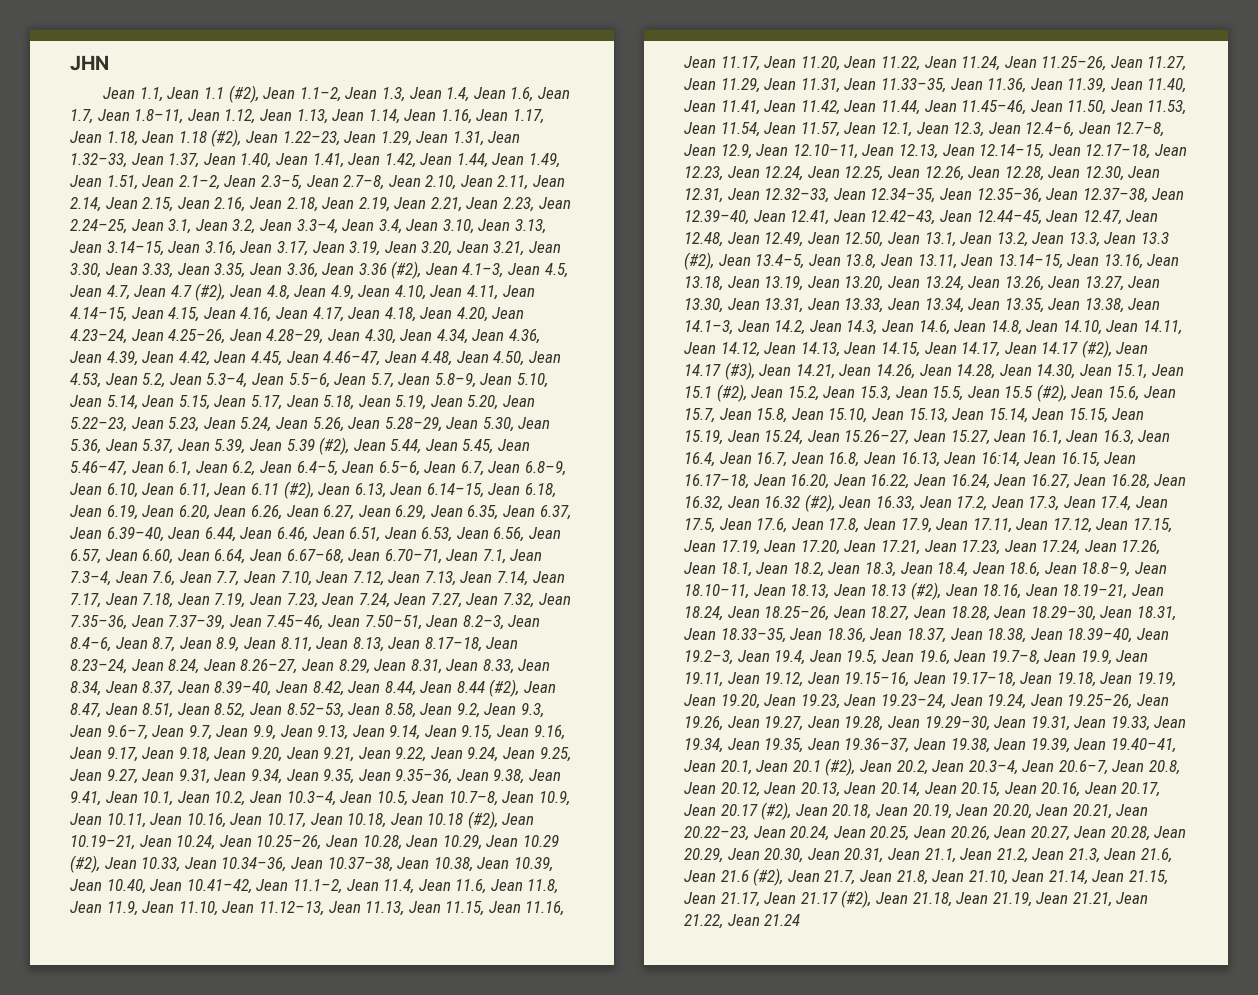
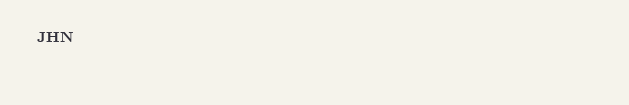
[103,85,570,103] [70,109,545,124] [70,129,521,147] [70,153,561,168] [70,175,566,190] [70,197,571,212] [70,219,547,234] [70,241,562,256] [70,261,568,279] [70,283,535,301] [70,307,525,322] [70,329,540,344] [70,351,562,366] [70,373,549,388] [70,395,536,410] [70,417,551,432] [70,437,531,455] [70,461,567,476] [70,481,557,499] [70,505,571,520] [70,527,562,542] [70,549,543,564] [70,571,565,586] [70,593,571,608] [70,615,541,630] [70,637,519,652] [70,659,551,674] [70,679,557,697] [70,703,545,718] [70,725,565,740] [70,747,571,762] [70,769,562,784] [70,791,571,806] [70,811,535,829] [70,835,559,850] [70,855,553,873] [70,879,559,894] [70,901,565,916] [684,56,1187,71] [684,78,1187,93] [684,100,1187,115] [684,122,1165,137] [684,144,1187,159] [684,166,1161,181] [684,188,1185,203] [684,210,1159,225] [684,232,1170,247] [684,252,1180,270] [684,276,1161,291] [684,298,1161,313] [684,320,1183,335] [684,340,1149,358] [684,362,1185,380] [684,384,1176,402] [684,408,1145,423] [684,430,1171,445] [684,452,1137,467] [684,474,1187,489] [684,494,1169,512] [684,518,1173,533] [684,540,1161,555] [684,562,1168,577] [684,582,1164,600] [684,606,1176,621] [684,628,1169,643] [684,650,1149,665] [684,672,1176,687] [684,694,1169,709] [684,716,1187,731] [684,738,1176,753] [684,758,1181,776] [684,782,1161,797] [684,802,1149,820] [684,826,1187,841] [684,848,1173,863] [684,868,1169,886] [684,890,1149,908] [684,914,801,929] // Jean 1.1, Jean 1.1 (#2), Jean 1.1–2, Jean 1.3, Jean 1.4, Jean 1.6, Jean 1.7, Jean 1.8–11, Jean 1.12, Jean 1.13, Jean 1.14, Jean 1.16, Jean 1.17, Jean 1.18, Jean 1.18 (#2), Jean 1.22–23, Jean 1.29, Jean 1.31, Jean 1.32–33, Jean 1.37, Jean 1.40, Jean 1.41, Jean 1.42, Jean 1.44, Jean 1.49, Jean 1.51, Jean 2.1–2, Jean 2.3–5, Jean 2.7–8, Jean 2.10, Jean 2.11, Jean 2.14, Jean 2.15, Jean 2.16, Jean 2.18, Jean 2.19, Jean 2.21, Jean 2.23, Jean 2.24–25, Jean 3.1, Jean 3.2, Jean 3.3–4, Jean 3.4, Jean 3.10, Jean 3.13, Jean 3.14–15, Jean 3.16, Jean 3.17, Jean 3.19, Jean 3.20, Jean 3.21, Jean 3.30, Jean 3.33, Jean 3.35, Jean 3.36, Jean 3.36 (#2), Jean 4.1–3, Jean 4.5, Jean 4.7, Jean 4.7 (#2), Jean 4.8, Jean 4.9, Jean 4.10, Jean 4.11, Jean 4.14–15, Jean 4.15, Jean 4.16, Jean 4.17, Jean 4.18, Jean 4.20, Jean 4.23–24, Jean 4.25–26, Jean 4.28–29, Jean 4.30, Jean 4.34, Jean 4.36, Jean 4.39, Jean 4.42, Jean 4.45, Jean 4.46–47, Jean 4.48, Jean 4.50, Jean 4.53, Jean 5.2, Jean 5.3–4, Jean 5.5–6, Jean 5.7, Jean 5.8–9, Jean 5.10, Jean 5.14, Jean 5.15, Jean 5.17, Jean 5.18, Jean 5.19, Jean 5.20, Jean 5.22–23, Jean 5.23, Jean 5.24, Jean 5.26, Jean 5.28–29, Jean 5.30, Jean 5.36, Jean 5.37, Jean 5.39, Jean 5.39 (#2), Jean 5.44, Jean 5.45, Jean 5.46–47, Jean 6.1, Jean 6.2, Jean 6.4–5, Jean 6.5–6, Jean 6.7, Jean 6.8–9, Jean 6.10, Jean 6.11, Jean 6.11 (#2), Jean 6.13, Jean 6.14–15, Jean 6.18, Jean 6.19, Jean 6.20, Jean 6.26, Jean 6.27, Jean 6.29, Jean 6.35, Jean 6.37, Jean 6.39–40, Jean 6.44, Jean 6.46, Jean 6.51, Jean 6.53, Jean 6.56, Jean 6.57, Jean 6.60, Jean 6.64, Jean 6.67–68, Jean 6.70–71, Jean 7.1, Jean 7.3–4, Jean 7.6, Jean 7.7, Jean 7.10, Jean 7.12, Jean 7.13, Jean 7.14, Jean 7.17, Jean 7.18, Jean 7.19, Jean 7.23, Jean 7.24, Jean 7.27, Jean 7.32, Jean 7.35–36, Jean 7.37–39, Jean 7.45–46, Jean 7.50–51, Jean 8.2–3, Jean 8.4–6, Jean 8.7, Jean 8.9, Jean 8.11, Jean 8.13, Jean 8.17–18, Jean 8.23–24, Jean 8.24, Jean 8.26–27, Jean 8.29, Jean 8.31, Jean 8.33, Jean 8.34, Jean 8.37, Jean 8.39–40, Jean 8.42, Jean 8.44, Jean 8.44 (#2), Jean 8.47, Jean 8.51, Jean 8.52, Jean 8.52–53, Jean 8.58, Jean 9.2, Jean 9.3, Jean 9.6–7, Jean 9.7, Jean 9.9, Jean 9.13, Jean 9.14, Jean 9.15, Jean 9.16, Jean 9.17, Jean 9.18, Jean 9.20, Jean 9.21, Jean 9.22, Jean 9.24, Jean 9.25, Jean 9.27, Jean 9.31, Jean 9.34, Jean 9.35, Jean 9.35–36, Jean 9.38, Jean 9.41, Jean 10.1, Jean 10.2, Jean 10.3–4, Jean 10.5, Jean 10.7–8, Jean 10.9, Jean 10.11, Jean 10.16, Jean 10.17, Jean 10.18, Jean 10.18 (#2), Jean 10.19–21, Jean 10.24, Jean 10.25–26, Jean 10.28, Jean 10.29, Jean 10.29 (#2), Jean 10.33, Jean 10.34–36, Jean 10.37–38, Jean 10.38, Jean 10.39, Jean 10.40, Jean 10.41–42, Jean 11.1–2, Jean 11.4, Jean 11.6, Jean 11.8, Jean 11.9, Jean 11.10, Jean 11.12–13, Jean 11.13, Jean 11.15, Jean 11.16, Jean 11.17, Jean 11.20, Jean 11.22, Jean 11.24, Jean 11.25–26, Jean 11.27, Jean 11.29, Jean 11.31, Jean 11.33–35, Jean 11.36, Jean 11.39, Jean 11.40, Jean 11.41, Jean 11.42, Jean 11.44, Jean 11.45–46, Jean 11.50, Jean 11.53, Jean 11.54, Jean 11.57, Jean 12.1, Jean 12.3, Jean 12.4–6, Jean 12.7–8, Jean 12.9, Jean 12.10–11, Jean 12.13, Jean 12.14–15, Jean 12.17–18, Jean 12.23, Jean 12.24, Jean 12.25, Jean 12.26, Jean 12.28, Jean 12.30, Jean 12.31, Jean 12.32–33, Jean 12.34–35, Jean 12.35–36, Jean 12.37–38, Jean 12.39–40, Jean 12.41, Jean 12.42–43, Jean 12.44–45, Jean 12.47, Jean 12.48, Jean 12.49, Jean 12.50, Jean 13.1, Jean 13.2, Jean 13.3, Jean 13.3 (#2), Jean 13.4–5, Jean 13.8, Jean 13.11, Jean 13.14–15, Jean 13.16, Jean 13.18, Jean 13.19, Jean 13.20, Jean 13.24, Jean 13.26, Jean 13.27, Jean 13.30, Jean 13.31, Jean 13.33, Jean 13.34, Jean 13.35, Jean 13.38, Jean 14.1–3, Jean 14.2, Jean 14.3, Jean 14.6, Jean 14.8, Jean 14.10, Jean 14.11, Jean 14.12, Jean 14.13, Jean 14.15, Jean 14.17, Jean 14.17 (#2), Jean 14.17 (#3), Jean 14.21, Jean 14.26, Jean 14.28, Jean 14.30, Jean 15.1, Jean 15.1 (#2), Jean 15.2, Jean 15.3, Jean 15.5, Jean 15.5 (#2), Jean 15.6, Jean 15.7, Jean 15.8, Jean 15.10, Jean 15.13, Jean 15.14, Jean 15.15, Jean 15.19, Jean 15.24, Jean 15.26–27, Jean 15.27, Jean 16.1, Jean 16.3, Jean 16.4, Jean 16.7, Jean 16.8, Jean 16.13, Jean 16:14, Jean 16.15, Jean 16.17–18, Jean 16.20, Jean 16.22, Jean 16.24, Jean 16.27, Jean 16.28, Jean 16.32, Jean 16.32 (#2), Jean 16.33, Jean 17.2, Jean 17.3, Jean 17.4, Jean 17.5, Jean 17.6, Jean 17.8, Jean 17.9, Jean 17.11, Jean 17.12, Jean 17.15, Jean 17.19, Jean 17.20, Jean 17.21, Jean 17.23, Jean 17.24, Jean 17.26, Jean 18.1, Jean 18.2, Jean 18.3, Jean 18.4, Jean 18.6, Jean 18.8–9, Jean 18.10–11, Jean 18.13, Jean 18.13 (#2), Jean 18.16, Jean 18.19–21, Jean 18.24, Jean 18.25–26, Jean 18.27, Jean 18.28, Jean 18.29–30, Jean 18.31, Jean 18.33–35, Jean 18.36, Jean 18.37, Jean 18.38, Jean 18.39–40, Jean 19.2–3, Jean 19.4, Jean 19.5, Jean 19.6, Jean 19.7–8, Jean 19.9, Jean 19.11, Jean 19.12, Jean 19.15–16, Jean 19.17–18, Jean 19.18, Jean 19.19, Jean 19.20, Jean 19.23, Jean 19.23–24, Jean 19.24, Jean 19.25–26, Jean 19.26, Jean 19.27, Jean 19.28, Jean 19.29–30, Jean 19.31, Jean 19.33, Jean 19.34, Jean 19.35, Jean 19.36–37, Jean 19.38, Jean 19.39, Jean 19.40–41, Jean 20.1, Jean 20.1 (#2), Jean 20.2, Jean 20.3–4, Jean 20.6–7, Jean 20.8, Jean 20.12, Jean 20.13, Jean 20.14, Jean 20.15, Jean 20.16, Jean 20.17, Jean 20.17 (#2), Jean 20.18, Jean 20.19, Jean 20.20, Jean 20.21, Jean 20.22–23, Jean 20.24, Jean 20.25, Jean 20.26, Jean 20.27, Jean 20.28, Jean 20.29, Jean 20.30, Jean 20.31, Jean 21.1, Jean 21.2, Jean 21.3, Jean 21.6, Jean 21.6 (#2), Jean 21.7, Jean 21.8, Jean 21.10, Jean 21.14, Jean 21.15, Jean 21.17, Jean 21.17 (#2), Jean 21.18, Jean 21.19, Jean 21.21, Jean 21.22, Jean 21.24 -> (74, 36) none

